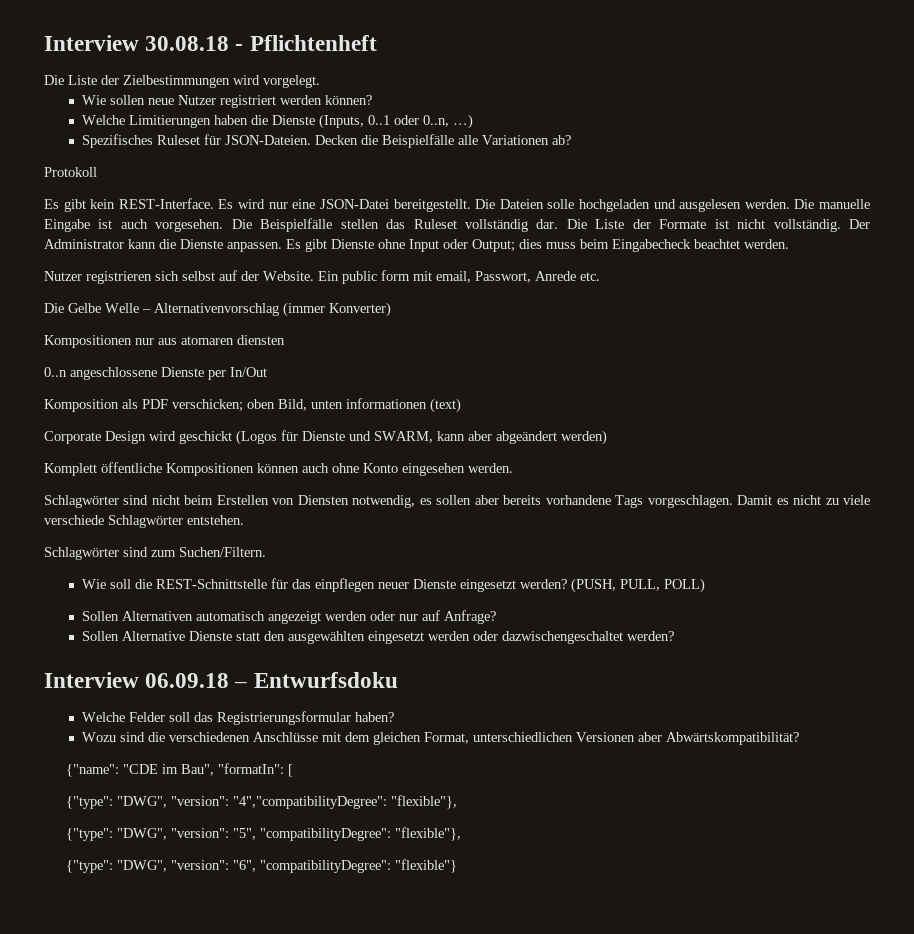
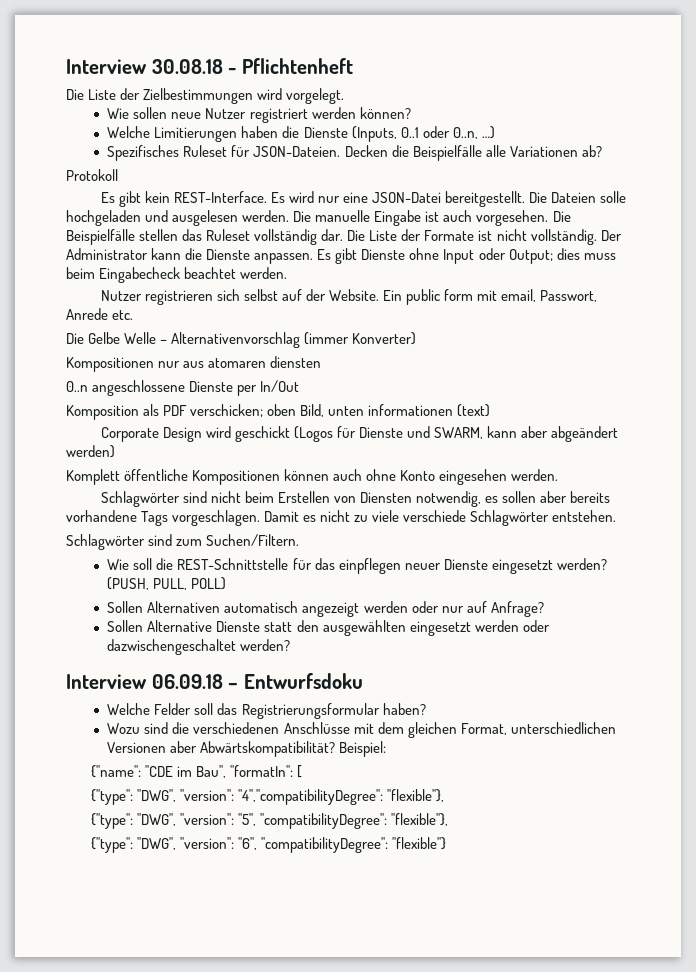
(799, 738) none -> [339,741,387,757] Beispiel:

